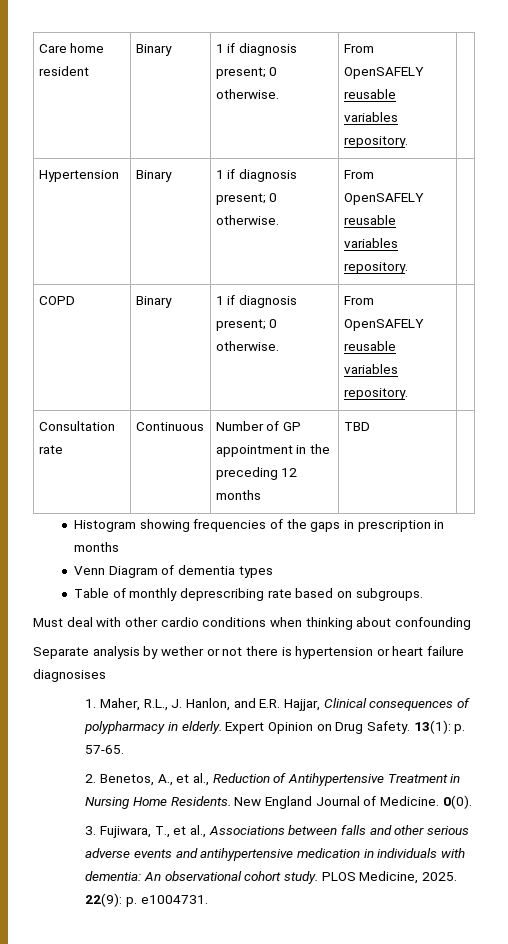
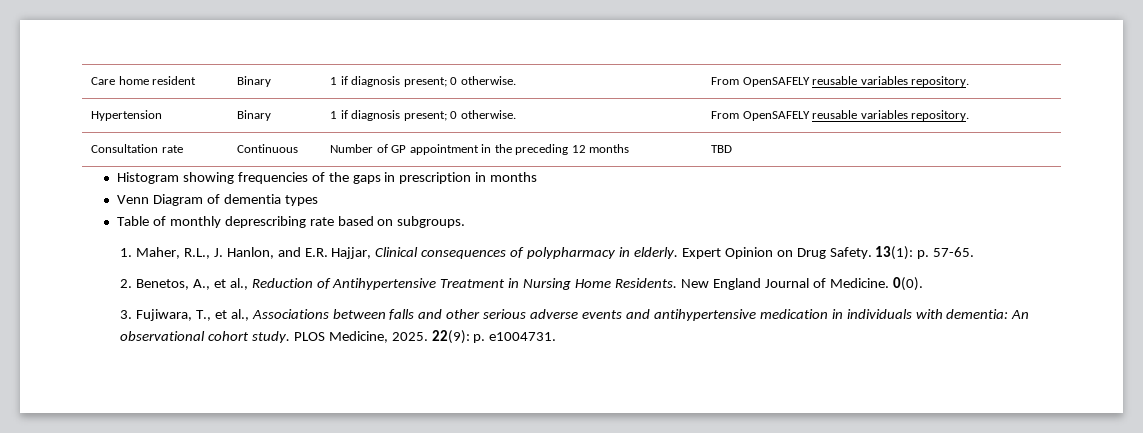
[38,296,75,305] [135,296,172,308] [215,295,297,308] [215,319,278,331] [215,341,279,351] [343,296,374,305] [343,319,424,331] [343,341,396,351] [343,364,398,374] [343,388,408,400] // COPD | Binary | 1 if diagnosis present; 0 otherwise. | From OpenSAFELY reusable variables repository. | -> (970, 115) none
[33,617,471,630] [33,646,465,659] [33,669,106,682] // Must deal with other cardio conditions when thinking about confounding // Separate analysis by wether or not there is hypertension or heart failure diagnosises -> (466, 222) none

